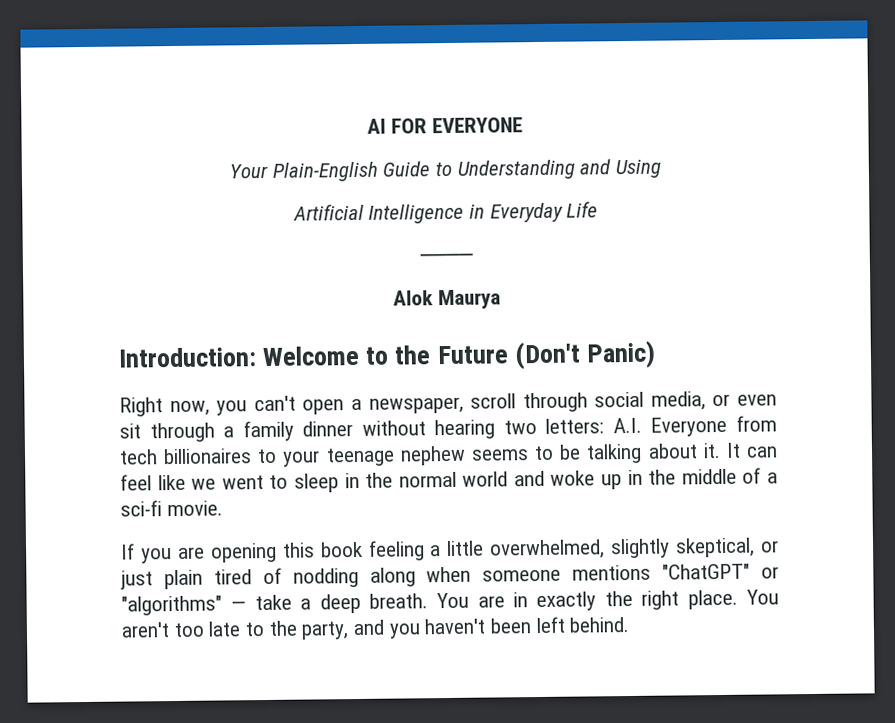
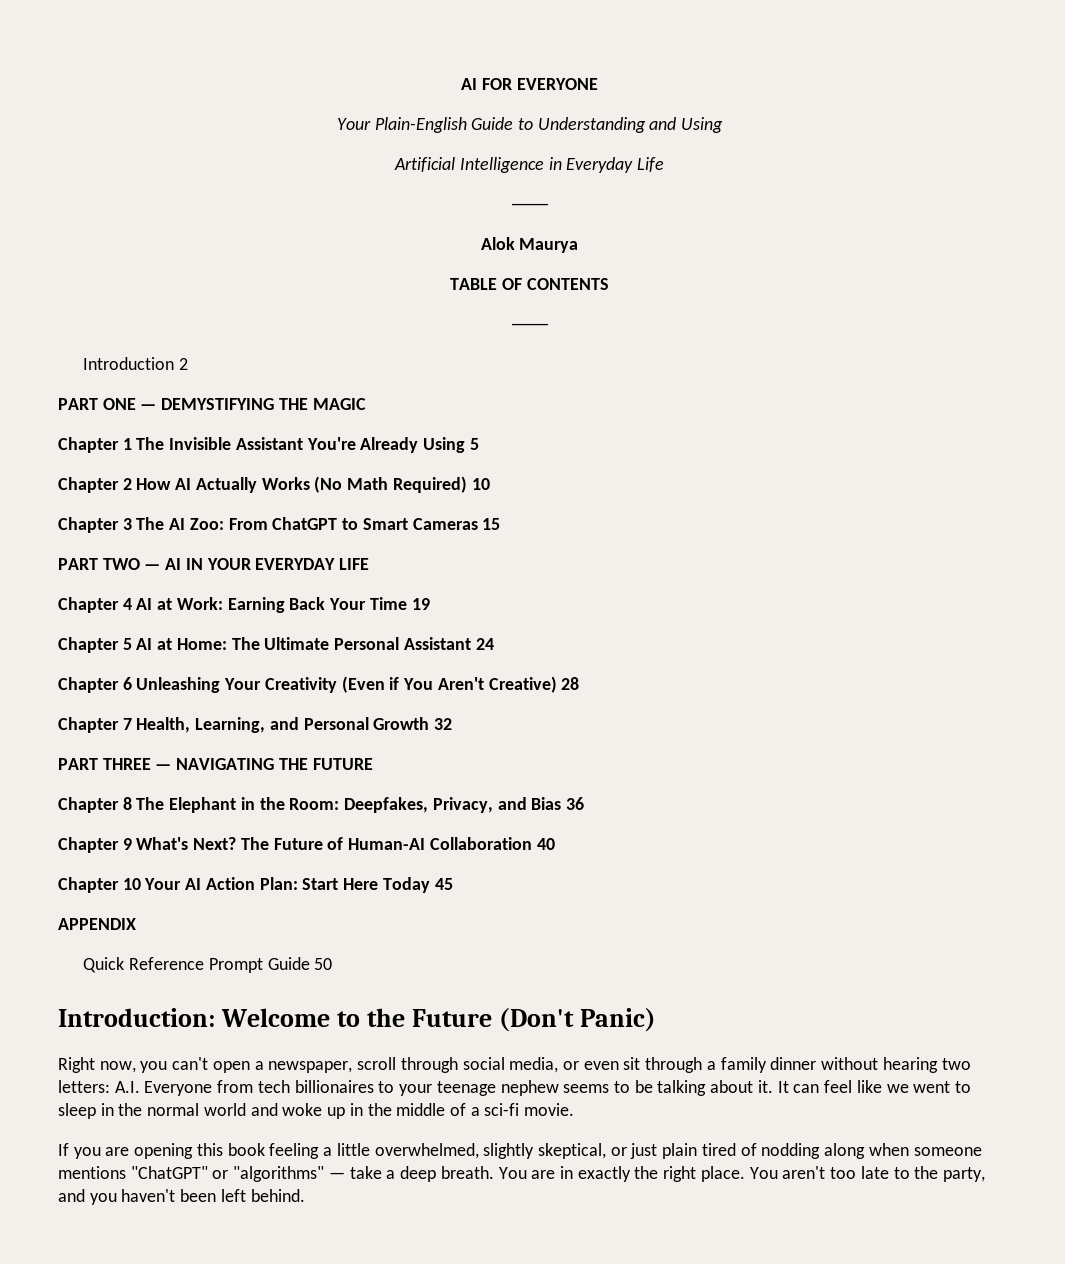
(501, 299) none -> [450,278,609,290] [510,323,549,330] [83,357,189,370] [58,398,366,410] [58,437,479,453] [58,476,490,493] [58,517,501,533] [58,558,370,570] [58,597,430,613] [58,637,494,653] [58,676,580,693] [58,717,453,733] [58,758,373,770] [58,797,584,813] [58,837,555,853] [58,877,453,893] [58,918,136,930] [83,957,333,973] // TABLE OF CONTENTS // ──── // Introduction 2 // PART ONE — DEMYSTIFYING THE MAGIC // Chapter 1 The Invisible Assistant You're Already Using 5 // Chapter 2 How AI Actually Works (No Math Required) 10 // Chapter 3 The AI Zoo: From ChatGPT to Smart Cameras 15 // PART TWO — AI IN YOUR EVERYDAY LIFE // Chapter 4 AI at Work: Earning Back Your Time 19 // Chapter 5 AI at Home: The Ultimate Personal Assistant 24 // Chapter 6 Unleashing Your Creativity (Even if You Aren't Creative) 28 // Chapter 7 Health, Learning, and Personal Growth 32 // PART THREE — NAVIGATING THE FUTURE // Chapter 8 The Elephant in the Room: Deepfakes, Privacy, and Bias 36 // Chapter 9 What's Next? The Future of Human-AI Collaboration 40 // Chapter 10 Your AI Action Plan: Start Here Today 45 // APPENDIX // Quick Reference Prompt Guide 50

